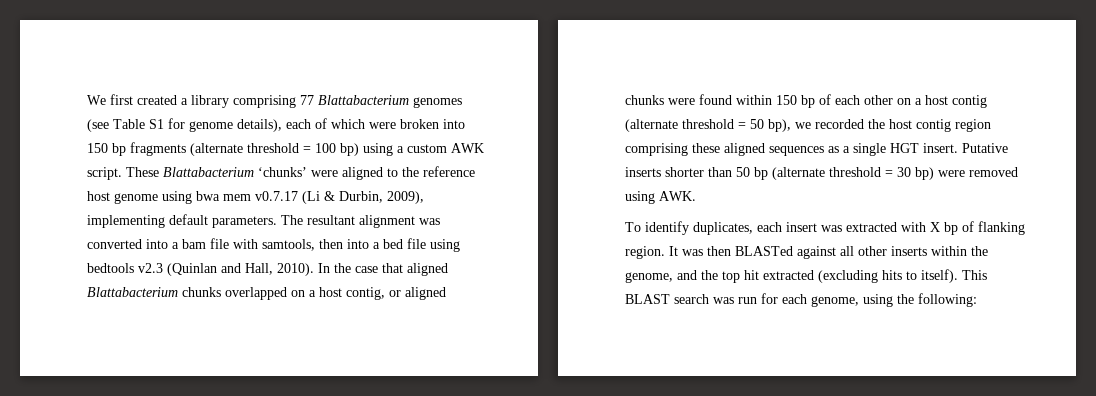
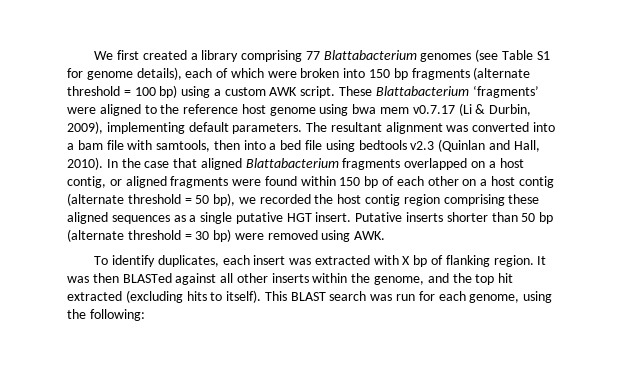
[258,167,307,177] ‘chunks’ -> [472,85,539,98] ‘fragments’
[182,287,221,297] chunks -> [342,158,401,170] fragments
[625,95,664,105] chunks -> [170,176,229,188] fragments
(886, 149) none -> [235,212,283,224] putative

